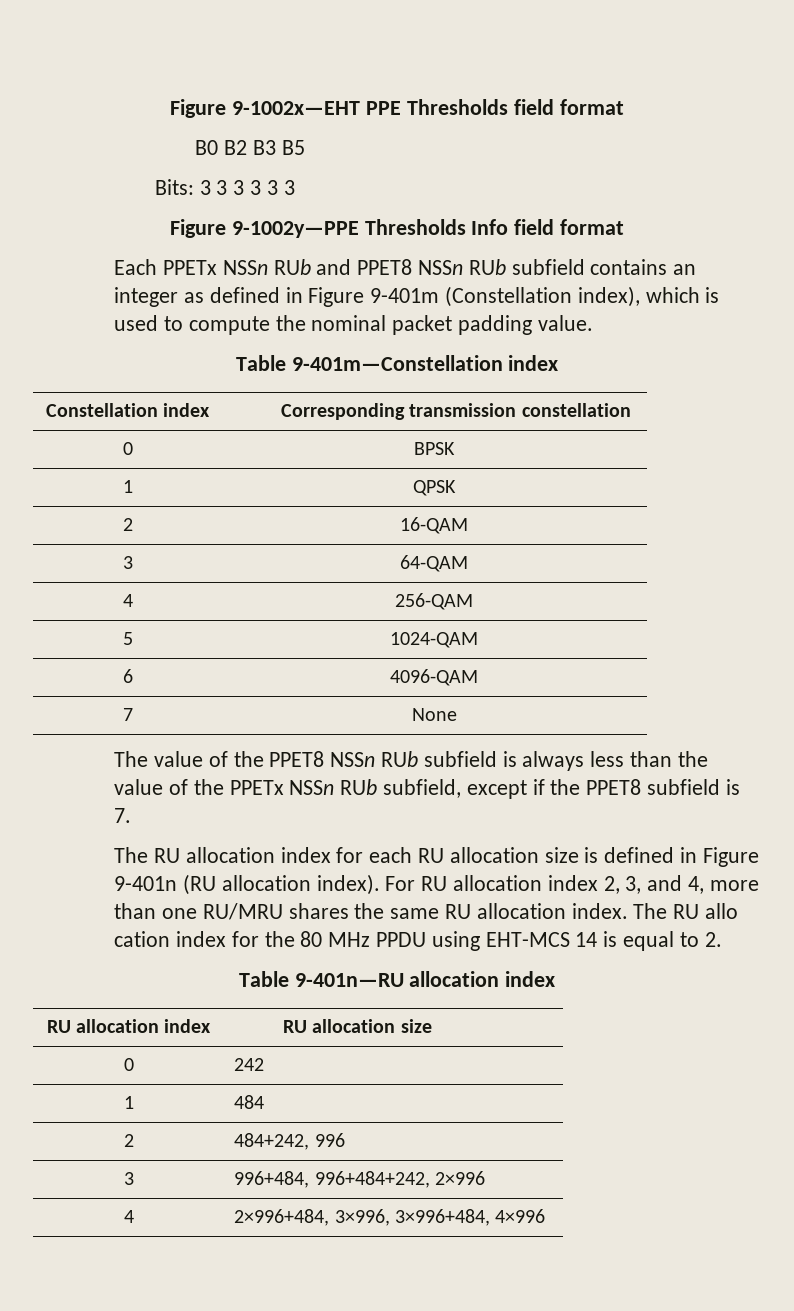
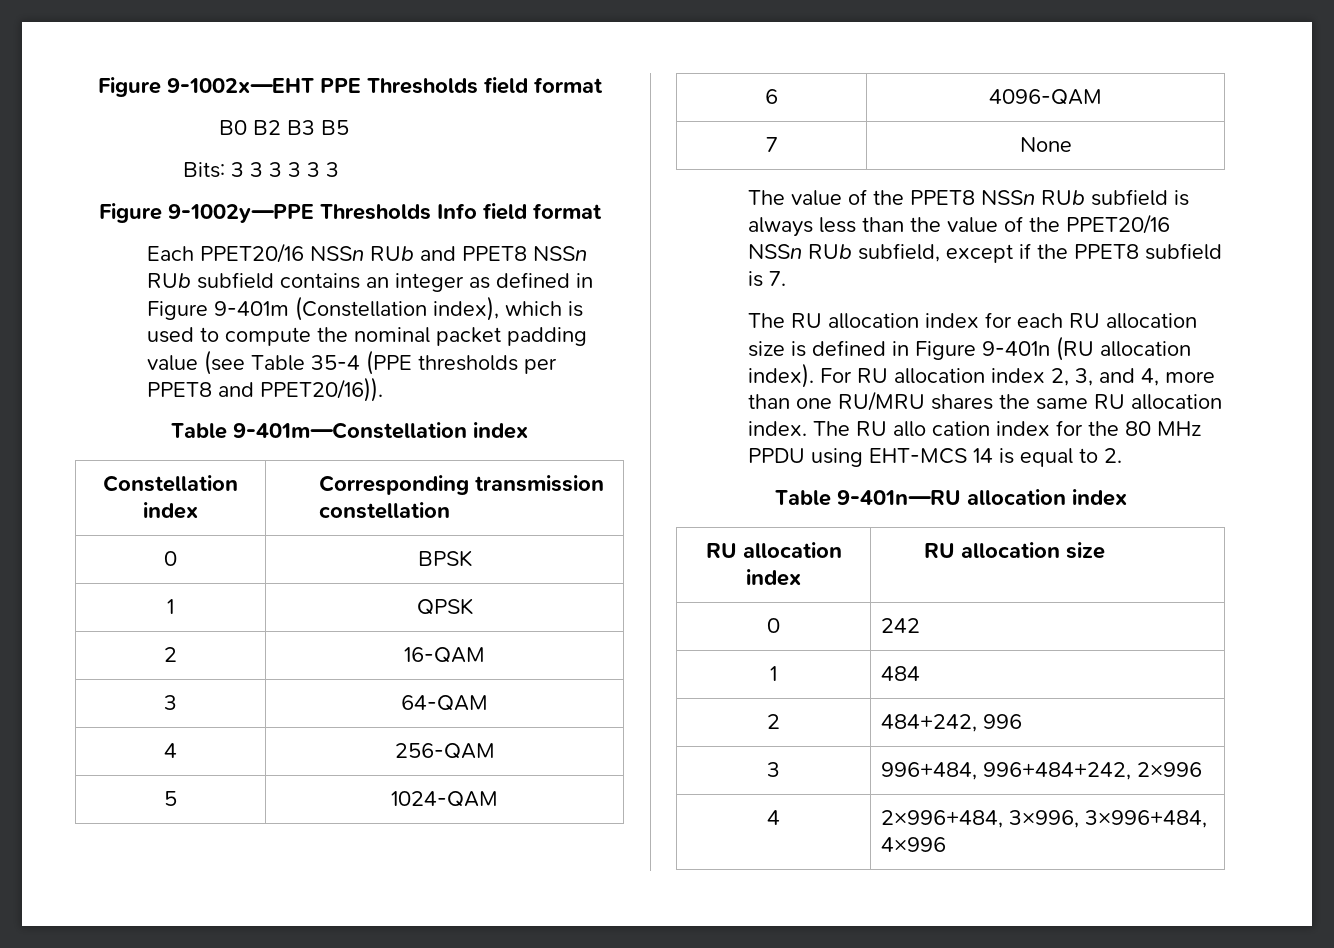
[163,260,218,275] PPETx -> [199,243,304,263] PPET20/16
[537,315,593,331] value. -> [146,350,557,375] [146,377,383,402] value (see Table 35-4 (PPE thresholds per PPET8 and PPET20/16)).
[229,780,284,795] PPETx -> [1065,214,1170,234] PPET20/16

